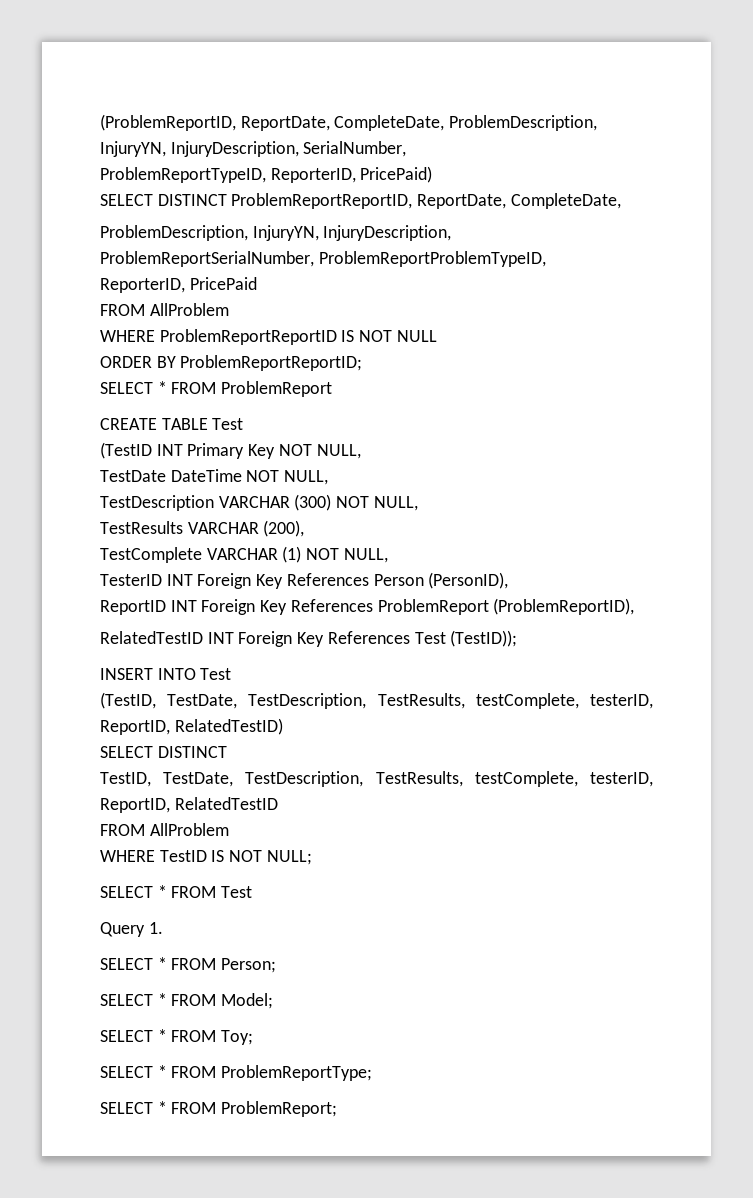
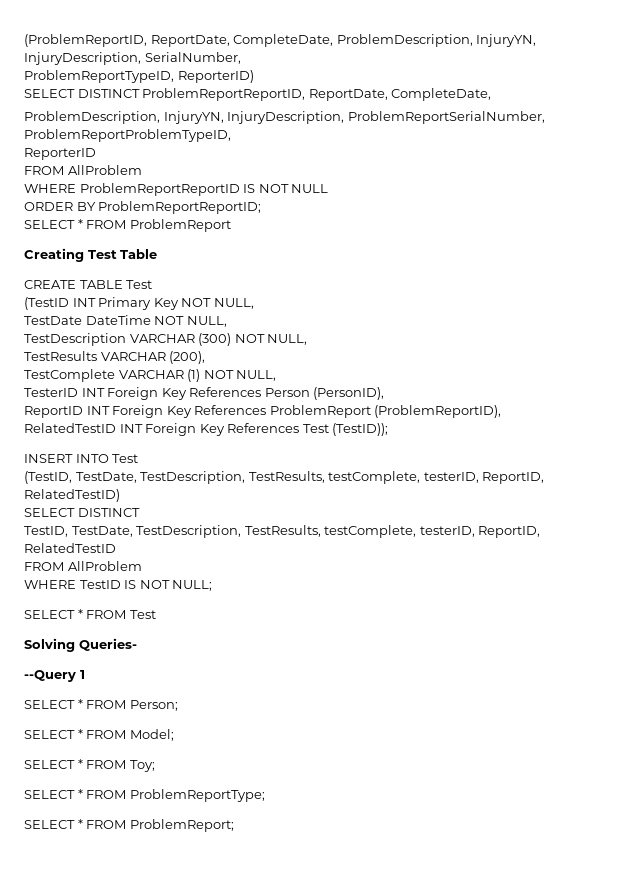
[270,166,433,183] ReporterID, PricePaid) -> [177,70,254,83] ReporterID)
[100,277,257,293] ReporterID, PricePaid -> [24,148,96,160] ReporterID
(333, 389) none -> [24,248,158,262] // Creating Test Table
[100,922,163,937] Query 1. -> [24,638,137,652] [24,670,85,682] Solving Queries- // --Query 1

